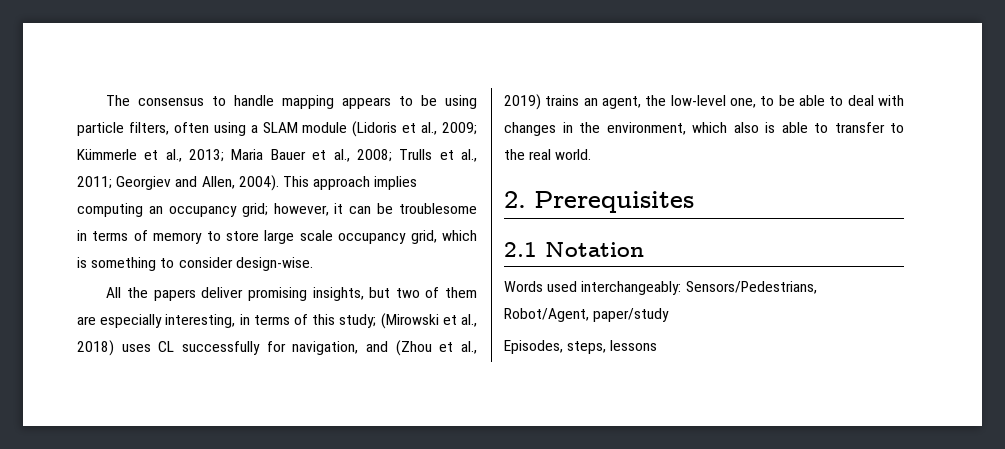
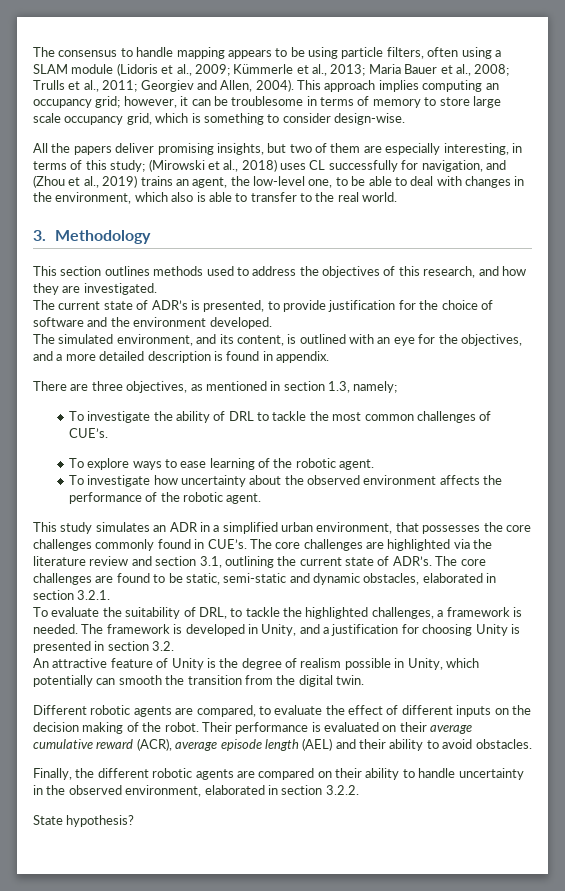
[504,191,695,213] [504,242,644,257] [504,281,817,295] [504,308,670,322] [504,340,658,354] 2. Prerequisites // 2.1 Notation // Words used interchangeably: Sensors/Pedestrians, Robot/Agent, paper/study // Episodes, steps, lessons -> [33,230,152,244] [33,266,526,278] [33,283,157,295] [33,300,493,312] [33,317,272,329] [33,334,522,346] [33,351,329,363] [33,381,398,393] [68,411,492,423] [68,428,108,438] [68,458,375,470] [68,475,503,487] [68,492,262,504] [33,522,531,534] [33,539,493,551] [33,556,486,568] [33,573,497,585] [33,590,111,600] [33,607,522,619] [33,624,520,636] [33,641,175,653] [33,658,479,670] [33,675,364,687] [33,705,531,717] [33,722,473,734] [33,738,532,751] [33,768,524,780] [33,785,359,797] [33,815,135,827] 3. Methodology // This section outlines methods used to address the objectives of this research, and how they are investigated. // The current state of ADR’s is presented, to provide justification for the choice of software and the environment developed. // The simulated environment, and its content, is outlined with an eye for the objectives, and a more detailed description is found in appendix. // There are three objectives, as mentioned in section 1.3, namely; // To investigate the ability of DRL to tackle the most common challenges of CUE’s. // To explore ways to ease learning of the robotic agent. // To investigate how uncertainty about the observed environment affects the performance of the robotic agent. // This study simulates an ADR in a simplified urban environment, that possesses the core challenges commonly found in CUE’s. The core challenges are highlighted via the literature review and section 3.1, outlining the current state of ADR’s. The core challenges are found to be static, semi-static and dynamic obstacles, elaborated in section 3.2.1. // To evaluate the suitability of DRL, to tackle the highlighted challenges, a framework is needed. The framework is developed in Unity, and a justification for choosing Unity is presented in section 3.2. // An attractive feature of Unity is the degree of realism possible in Unity, which potentially can smooth the transition from the digital twin. // Different robotic agents are compared, to evaluate the effect of different inputs on the decision making of the robot. Their performance is evaluated on their average cumulative reward (ACR), average episode length (AEL) and their ability to avoid obstacles. // Finally, the different robotic agents are compared on their ability to handle uncertainty in the observed environment, elaborated in section 3.2.2. // State hypothesis?

